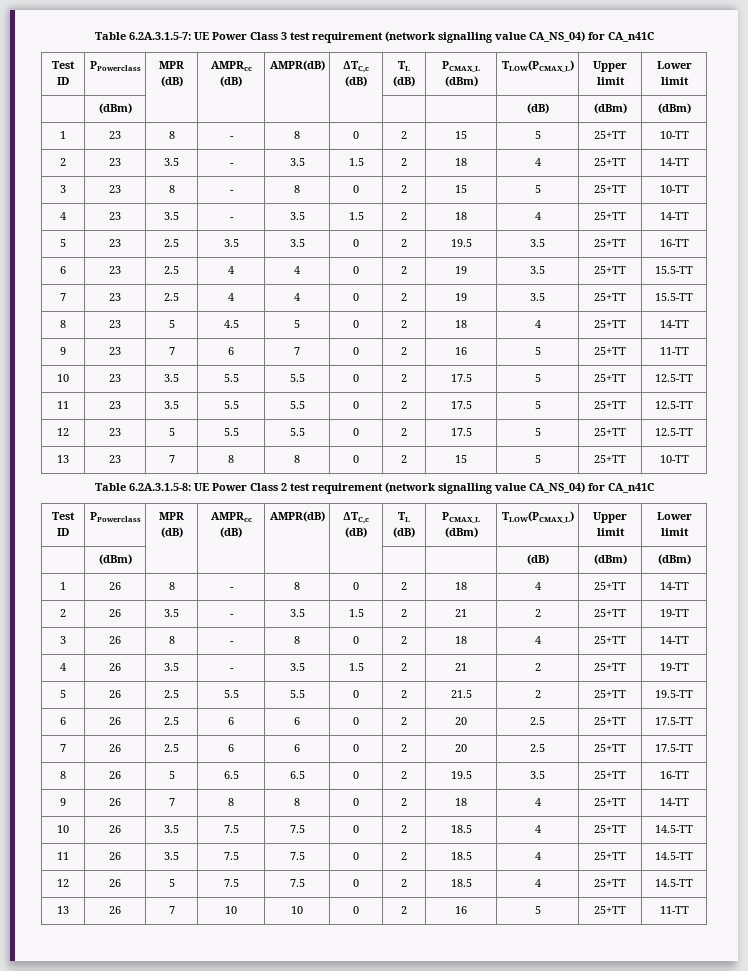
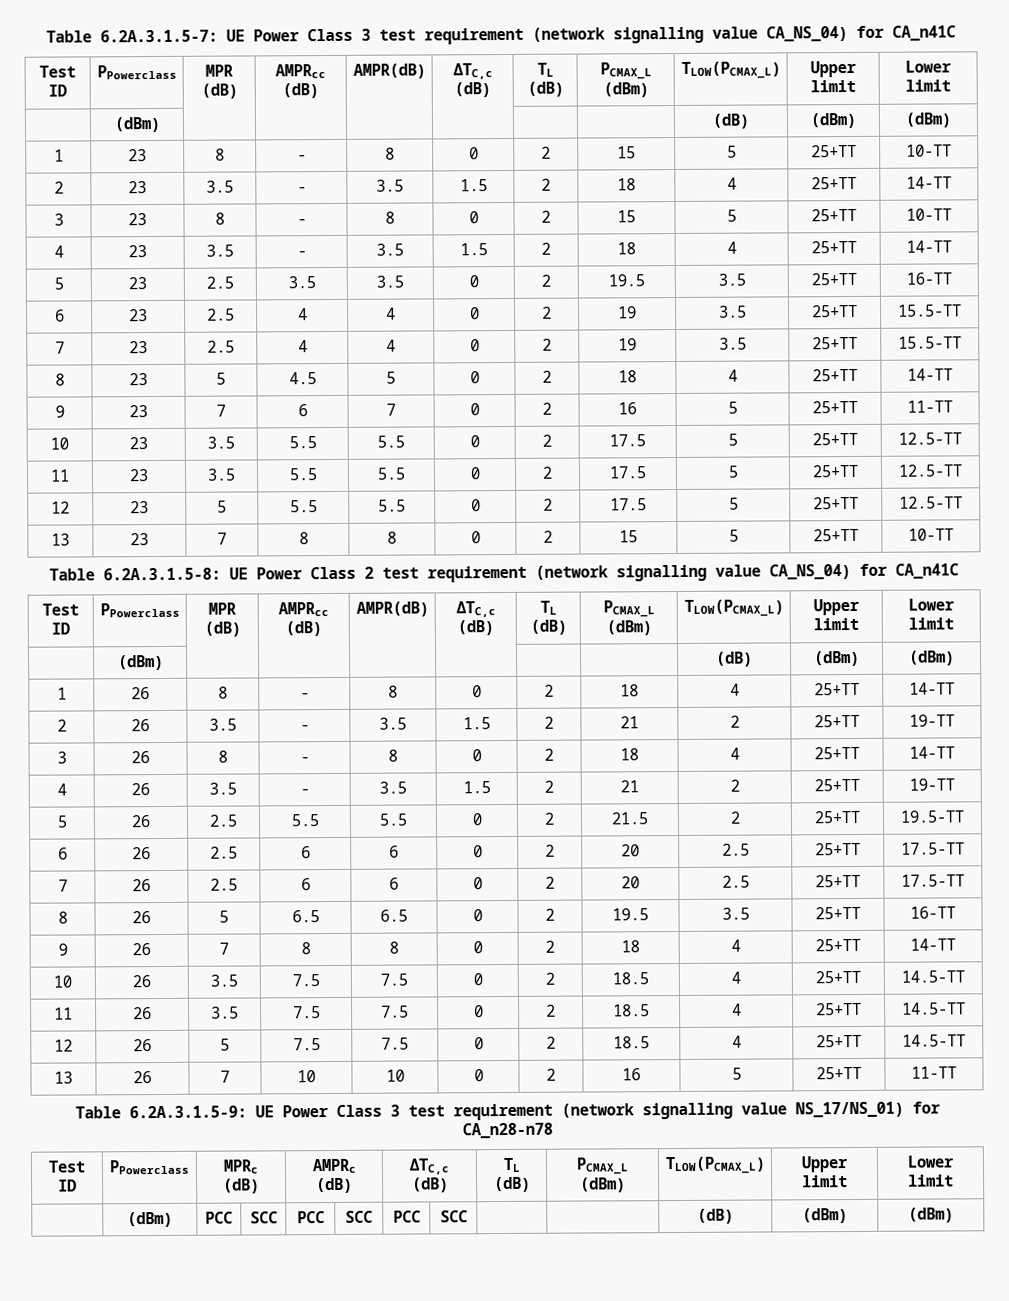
(689, 910) none -> [74,1101,941,1121] [461,1122,553,1139] [48,1160,85,1173] [58,1179,77,1192] [109,1159,190,1175] [223,1159,259,1174] [223,1178,260,1194] [311,1158,357,1174] [316,1177,353,1194] [409,1158,450,1175] [411,1177,449,1193] [502,1157,521,1173] [493,1176,531,1193] [576,1157,629,1175] [580,1177,626,1193] [664,1156,766,1175] [801,1156,849,1173] [802,1175,848,1188] [907,1155,954,1168] [908,1174,954,1187] [127,1211,173,1228] [205,1211,233,1224] [249,1211,278,1224] [296,1211,325,1224] [345,1210,373,1223] [392,1210,421,1223] [439,1210,468,1223] [697,1208,734,1224] [802,1208,848,1224] [908,1207,954,1223] // Table 6.2A.3.1.5-9: UE Power Class 3 test requirement (network signalling value NS_17/NS_01) for CA_n28-n78 // Test ID | PPowerclass | MPRc (dB) | AMPRc (dB) | ΔTC,c (dB) | TL (dB) | PCMAX_L (dBm) | TLOW(PCMAX_L) | Upper limit | Lower limit // | (dBm) | PCC | SCC | PCC | SCC | PCC | SCC | | | (dB) | (dBm) | (dBm)

